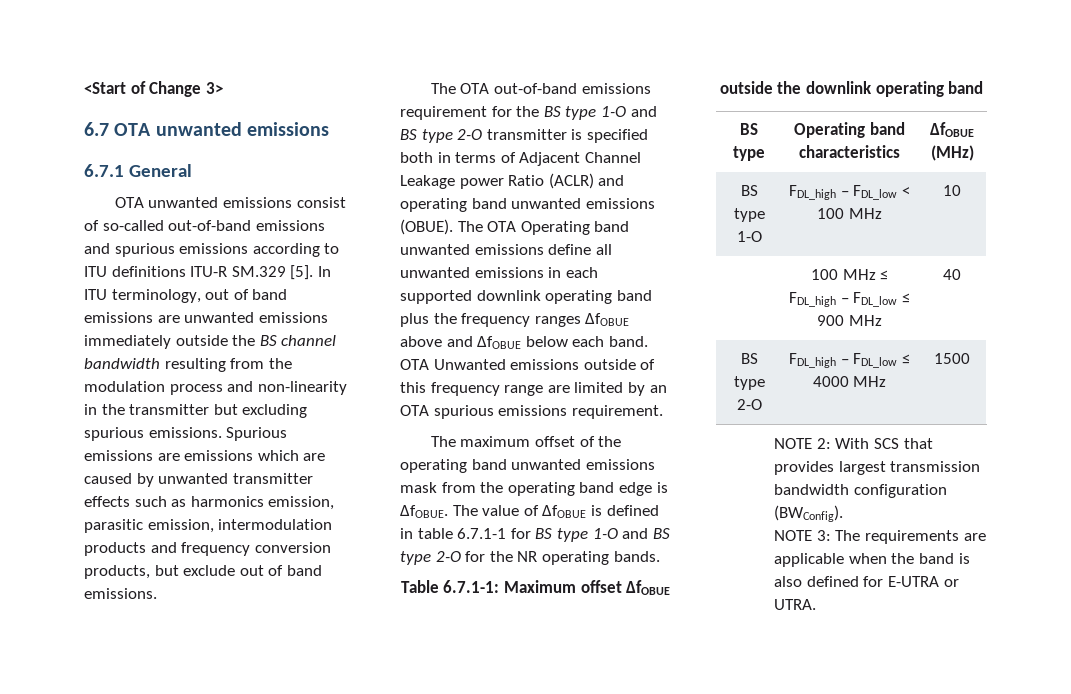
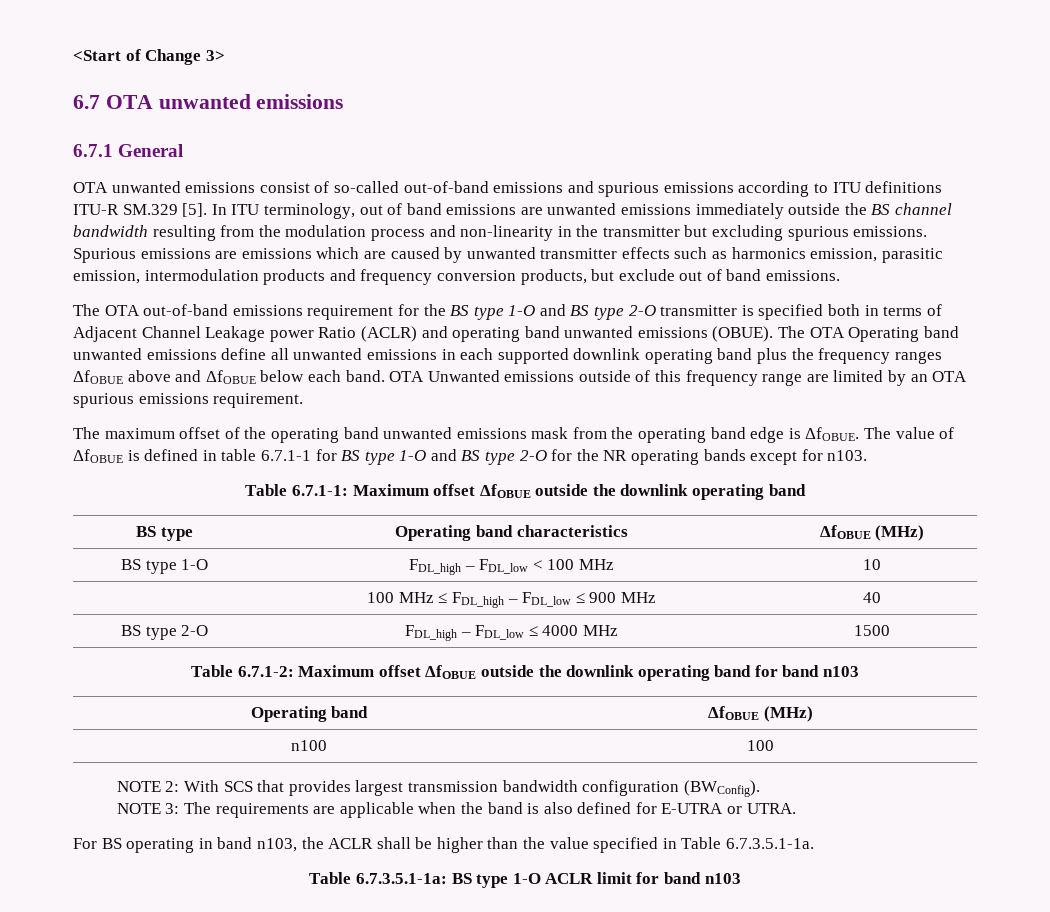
[613,551,660,562] bands. -> [703,449,868,465] bands except for n103.
(970, 358) none -> [190,665,860,681] [250,706,369,722] [708,706,813,722] [291,740,327,751] [747,740,774,751] // Table 6.7.1-2: Maximum offset ΔfOBUE outside the downlink operating band for band n103 // Operating band | ΔfOBUE (MHz) // n100 | 100
(817, 604) none -> [73,837,815,853] [309,872,741,888] // For BS operating in band n103, the ACLR shall be higher than the value specified in Table 6.7.3.5.1-1a. // Table 6.7.3.5.1-1a: BS type 1-O ACLR limit for band n103

